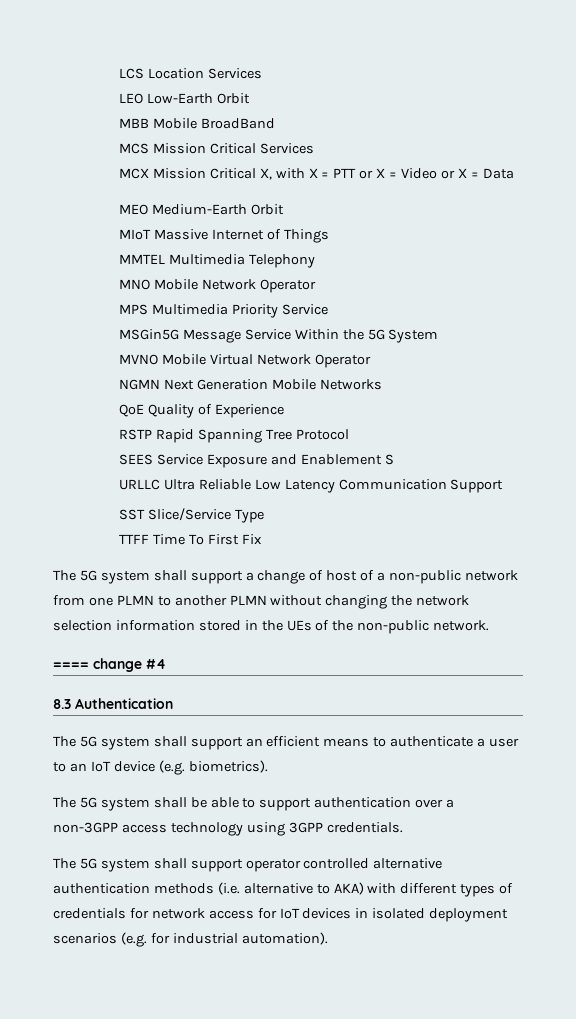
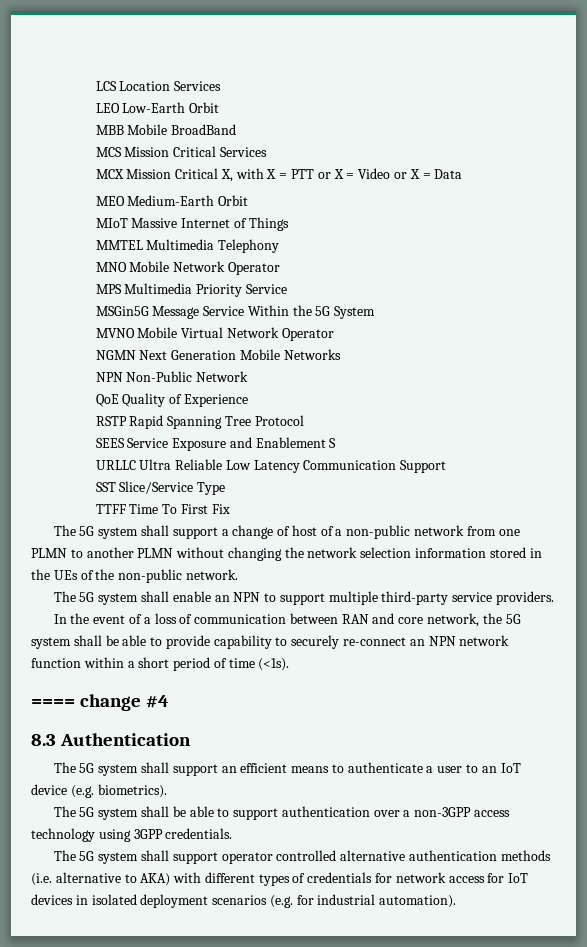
(382, 384) none -> [95,371,249,382] // NPN Non-Public Network
(490, 625) none -> [53,591,554,605] [53,613,521,627] [31,635,510,649] [31,657,290,671] // The 5G system shall enable an NPN to support multiple third-party service providers. // In the event of a loss of communication between RAN and core network, the 5G system shall be able to provide capability to securely re-connect an NPN network function within a short period of time (<1s).

